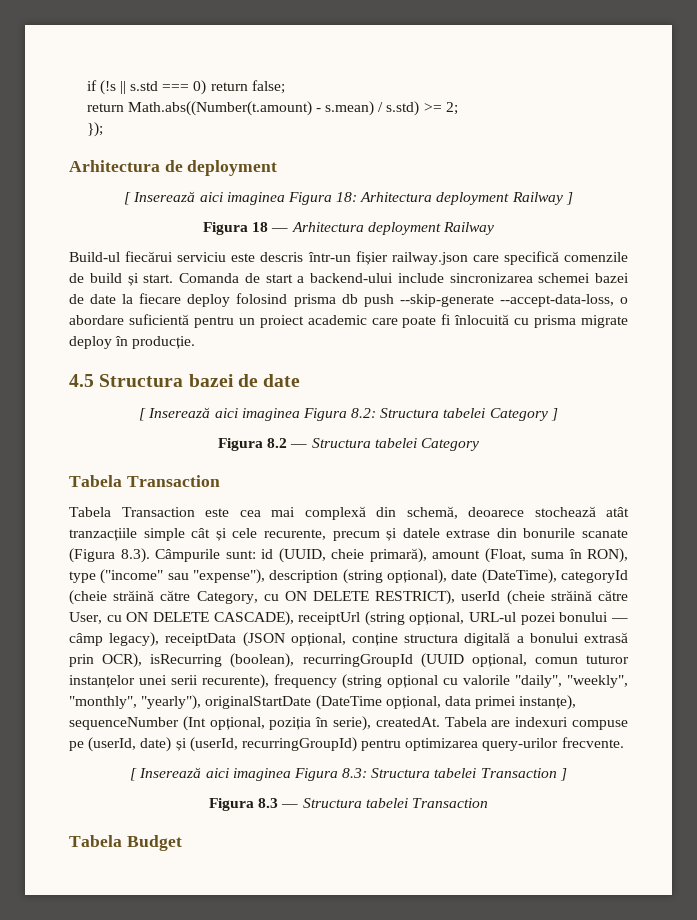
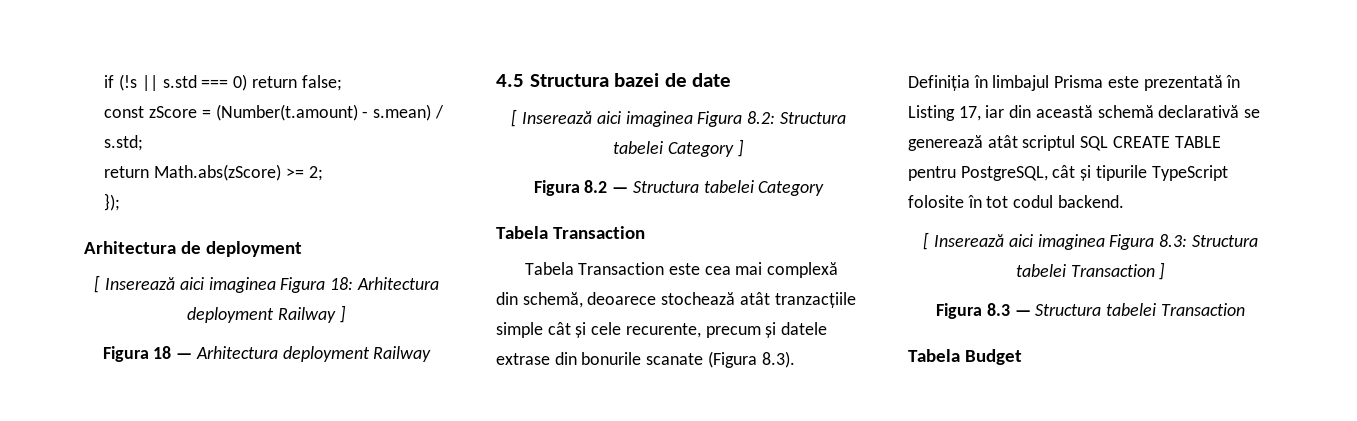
[86,101,420,116] return Math.abs((Number(t.amount) - s.mean) / s.std) -> [104,104,444,121] [104,135,144,151] [104,164,282,181] const zScore = (Number(t.amount) - s.mean) / s.std; // return Math.abs(zScore)
[69,251,629,265] [69,273,629,286] [69,293,629,307] [69,314,628,328] [69,336,196,349] // Build-ul fiecărui serviciu este descris într-un fișier railway.json care specifică comenzile de build și start. Comanda de start a backend-ului include sincronizarea schemei bazei de date la fiecare deploy folosind prisma db push --skip-generate --accept-data-loss, o abordare suficientă pentru un proiect academic care poate fi înlocuită cu prisma migrate deploy în producție. -> (432, 354) none
[155,548,628,563] [69,569,628,584] [69,590,628,605] [69,611,628,626] [69,632,628,647] [69,653,629,668] [69,674,628,689] [69,695,577,710] [69,716,629,731] [69,737,624,752] Câmpurile sunt: id (UUID, cheie primară), amount (Float, suma în RON), type ("income" sau "expense"), description (string opțional), date (DateTime), categoryId (cheie străină către Category, cu ON DELETE RESTRICT), userId (cheie străină către User, cu ON DELETE CASCADE), receiptUrl (string opțional, URL-ul pozei bonului — câmp legacy), receiptData (JSON opțional, conține structura digitală a bonului extrasă prin OCR), isRecurring (boolean), recurringGroupId (UUID opțional, comun tuturor instanțelor unei serii recurente), frequency (string opțional cu valorile "daily", "weekly", "monthly", "yearly"), originalStartDate (DateTime opțional, data primei instanțe), sequenceNumber (Int opțional, poziția în serie), createdAt. Tabela are indexuri compuse pe (userId, date) și (userId, recurringGroupId) pentru optimizarea query-urilor frecvente. -> [908,75,1241,91] [908,105,1261,121] [908,135,1221,151] [908,165,1228,181] [908,195,1124,208] Definiția în limbajul Prisma este prezentată în Listing 17, iar din această schemă declarativă se generează atât scriptul SQL CREATE TABLE pentru PostgreSQL, cât și tipurile TypeScript folosite în tot codul backend.

